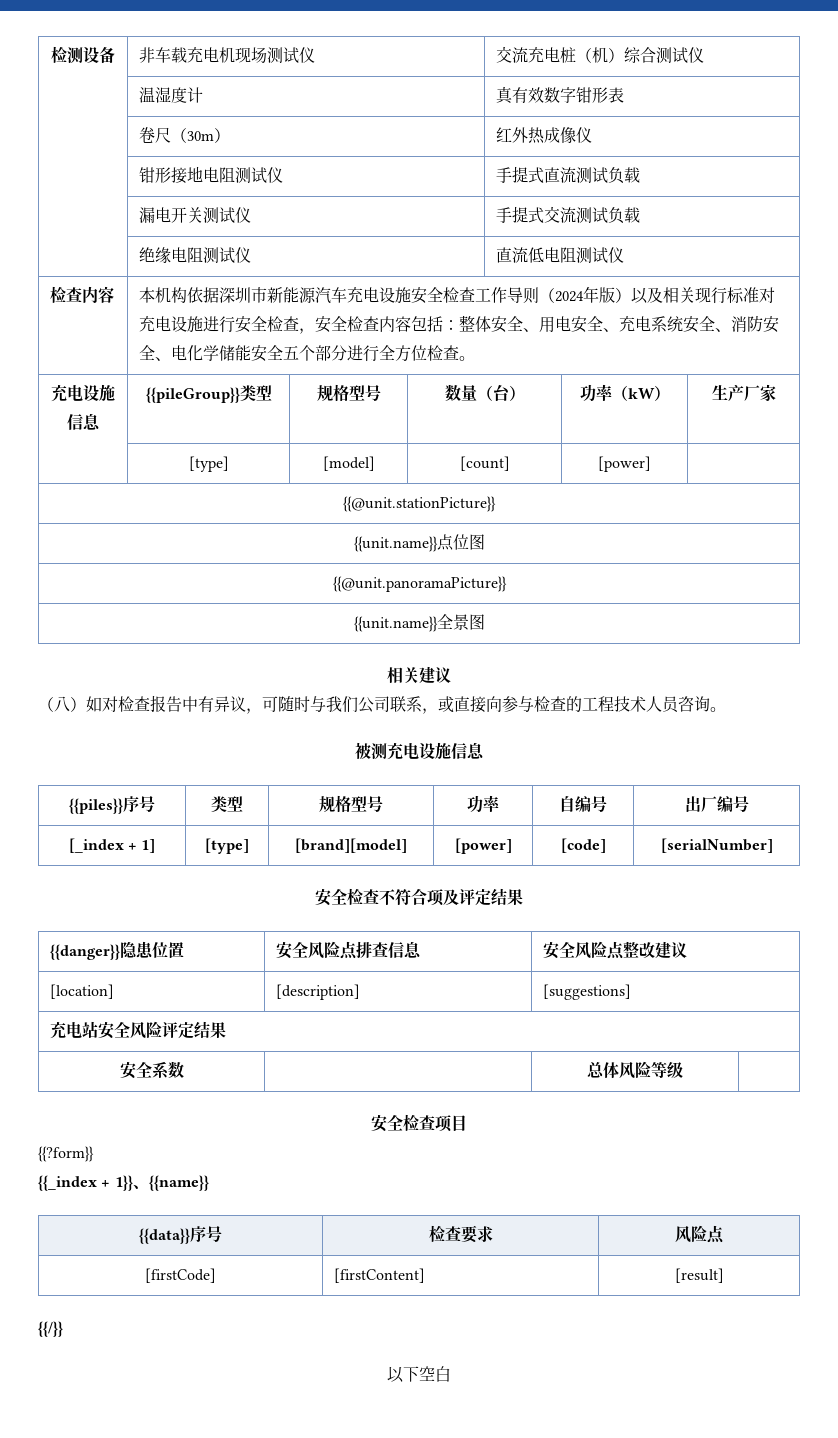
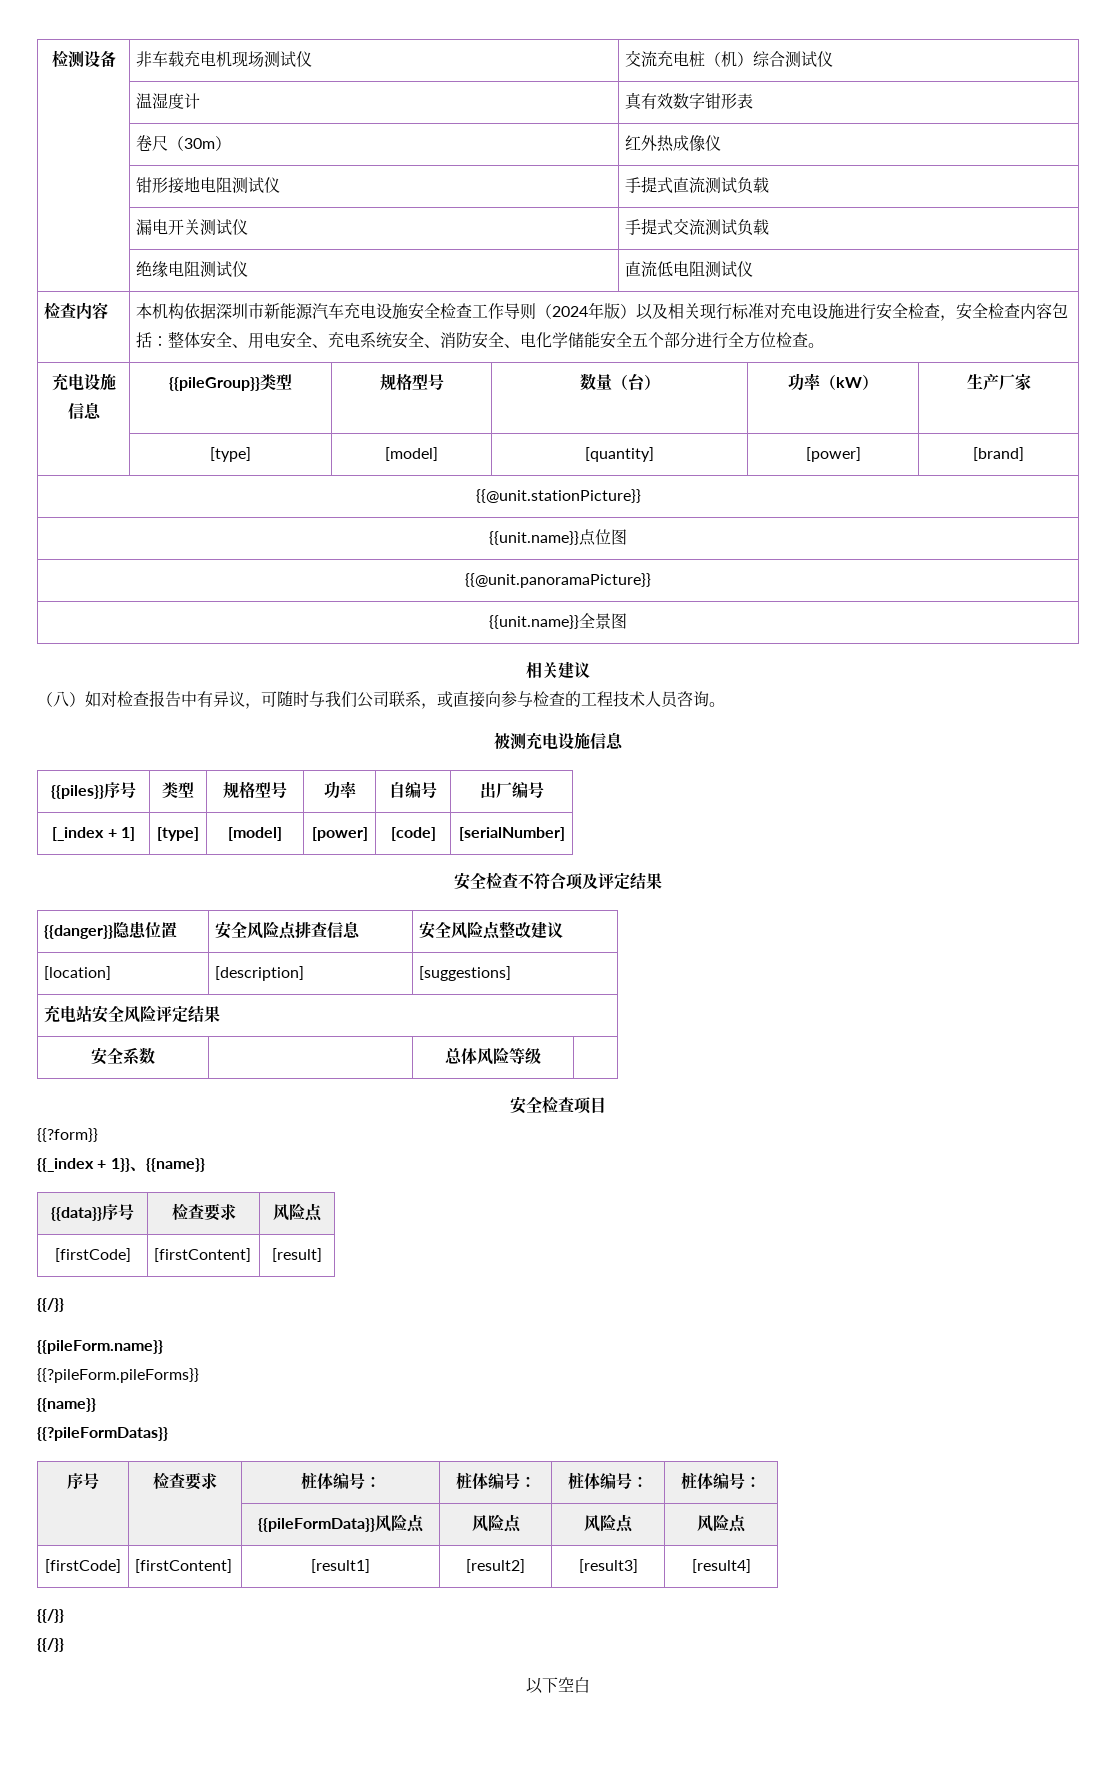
[459,456,510,471] [598,456,651,472] [count] | [power] | -> [585,447,654,462] [805,447,861,462] [973,447,1024,461] [quantity] | [power] | [brand]
[295,838,407,853] [brand][model] -> [228,827,282,841] [model]
(63, 1329) none -> [37,1340,163,1354] [37,1368,199,1383] [37,1398,96,1412] [37,1427,168,1441] [67,1473,99,1489] [153,1472,217,1490] [300,1472,381,1490] [455,1472,536,1490] [568,1472,648,1490] [681,1472,761,1490] [258,1514,424,1532] [471,1514,521,1532] [584,1514,633,1532] [697,1514,746,1532] [45,1559,121,1573] [135,1559,233,1573] [311,1559,370,1573] [466,1559,525,1573] [578,1559,638,1573] [691,1559,751,1573] [37,1609,64,1623] [37,1638,64,1652] // {{pileForm.name}} // {{?pileForm.pileForms}} // {{name}} // {{?pileFormDatas}} // 序号 | 检查要求 | 桩体编号： | 桩体编号： | 桩体编号： | 桩体编号： // | | {{pileFormData}}风险点 | 风险点 | 风险点 | 风险点 // [firstCode] | [firstContent] | [result1] | [result2] | [result3] | [result4] // {{/}} // {{/}}

